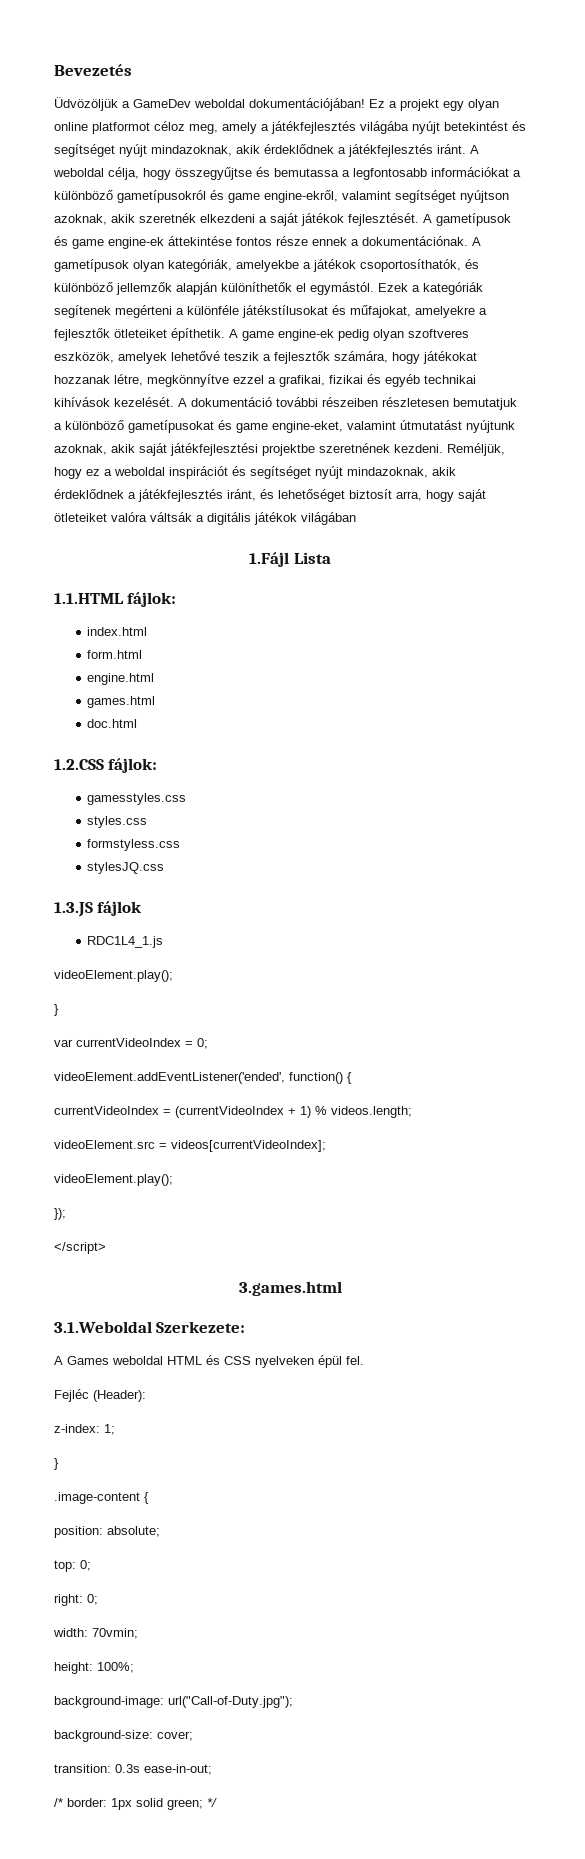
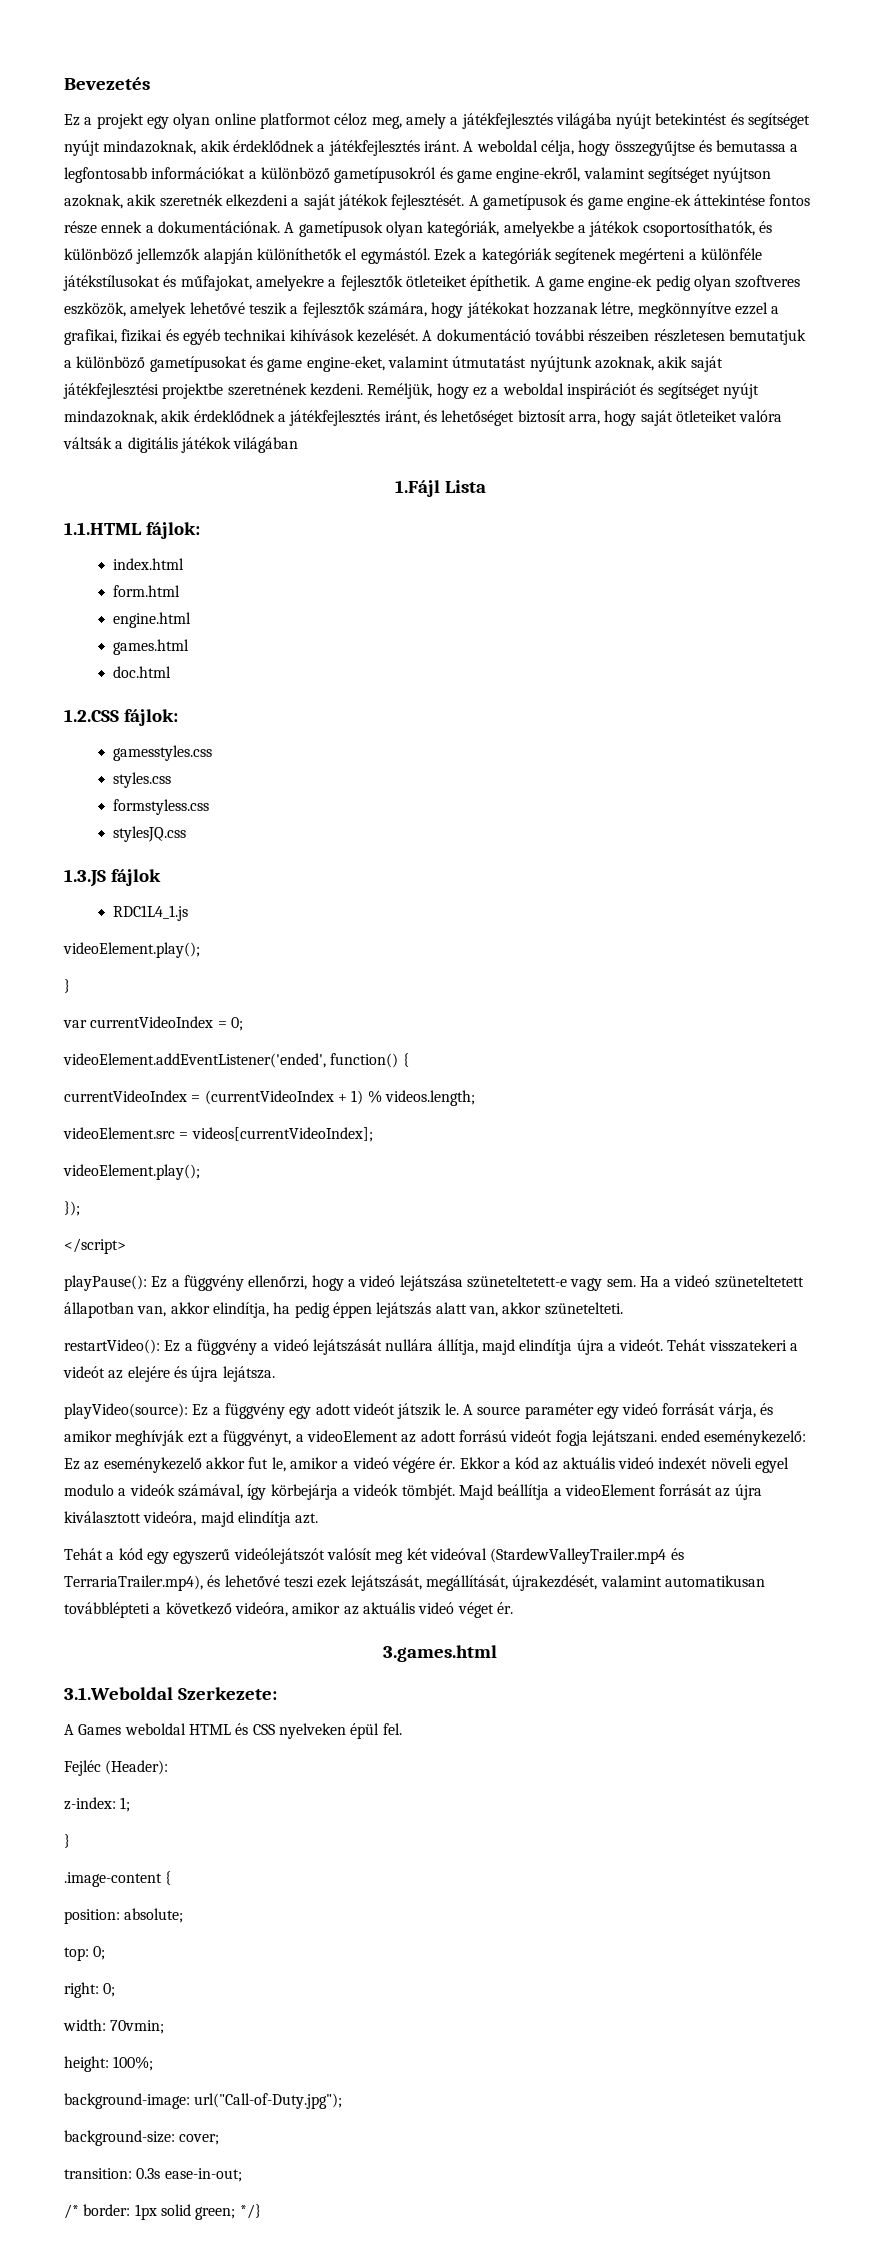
[54,97,365,111] Üdvözöljük a GameDev weboldal dokumentációjában! -> (150, 83) none
(106, 1248) none -> [64,1275,804,1291] [64,1302,623,1318] [64,1339,799,1355] [63,1366,275,1382] [64,1403,774,1419] [64,1430,807,1446] [64,1457,790,1473] [64,1484,762,1500] [64,1511,319,1527] [64,1548,684,1564] [64,1575,765,1591] [64,1602,513,1618] // playPause(): Ez a függvény ellenőrzi, hogy a videó lejátszása szüneteltetett-e vagy sem. Ha a videó szüneteltetett állapotban van, akkor elindítja, ha pedig éppen lejátszás alatt van, akkor szünetelteti. // restartVideo(): Ez a függvény a videó lejátszását nullára állítja, majd elindítja újra a videót. Tehát visszatekeri a videót az elejére és újra lejátsza. // playVideo(source): Ez a függvény egy adott videót játszik le. A source paraméter egy videó forrását várja, és amikor meghívják ezt a függvényt, a videoElement az adott forrású videót fogja lejátszani. ended eseménykezelő: Ez az eseménykezelő akkor fut le, amikor a videó végére ér. Ekkor a kód az aktuális videó indexét növeli egyel modulo a videók számával, így körbejárja a videók tömbjét. Majd beállítja a videoElement forrását az újra kiválasztott videóra, majd elindítja azt. // Tehát a kód egy egyszerű videólejátszót valósít meg két videóval (StardewValleyTrailer.mp4 és TerrariaTrailer.mp4), és lehetővé teszi ezek lejátszását, megállítását, újrakezdését, valamint automatikusan továbblépteti a következő videóra, amikor az aktuális videó véget ér.
[207,1798,217,1807] */ -> [239,2204,261,2219] */}

